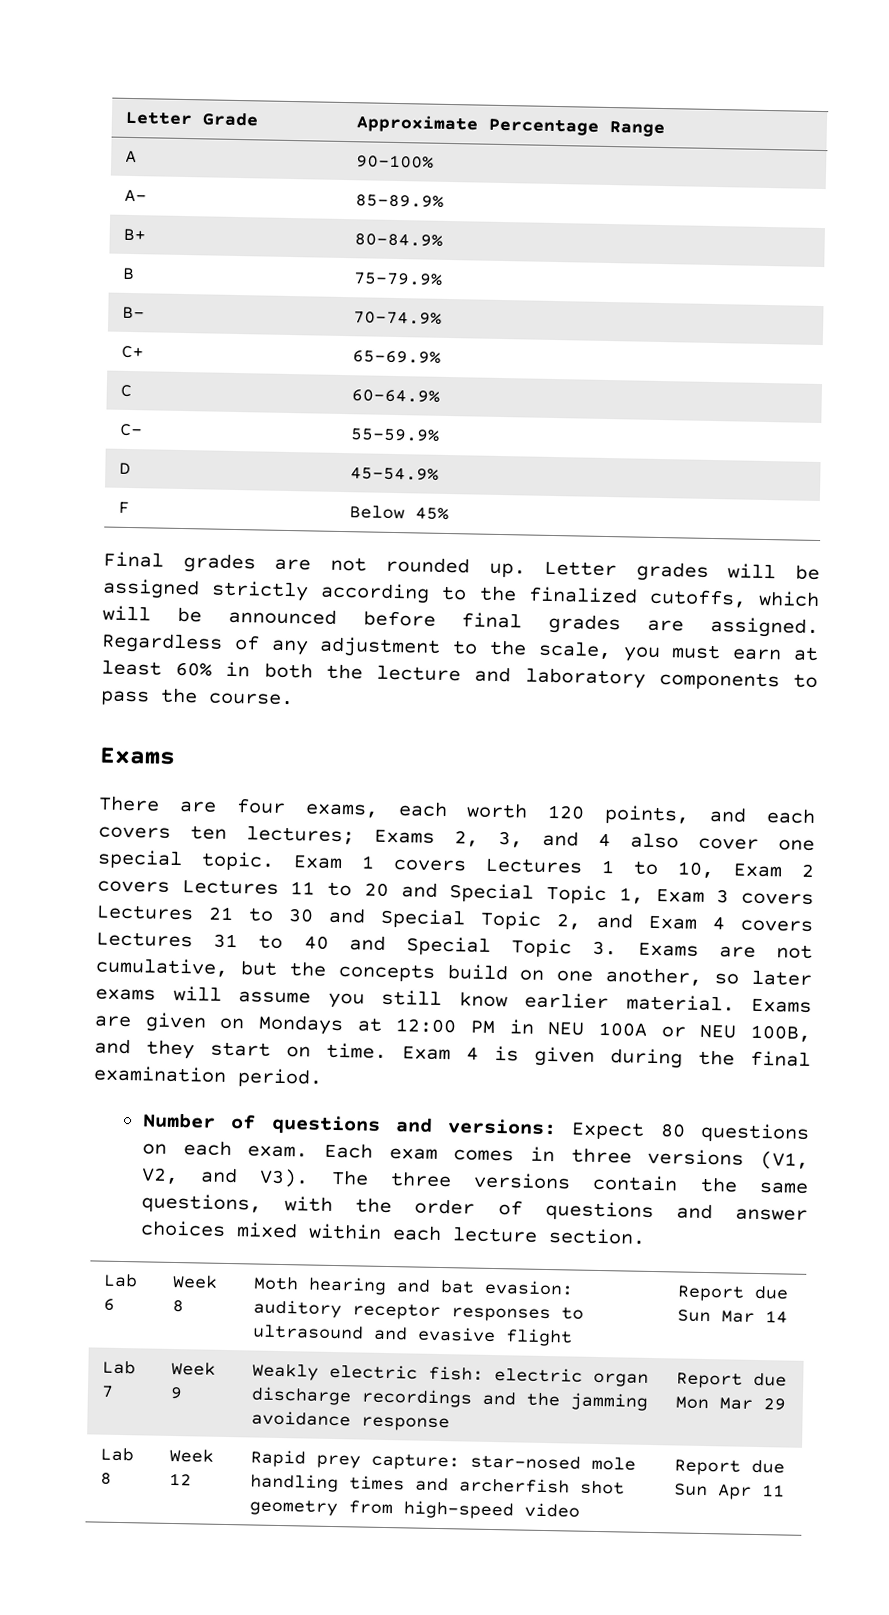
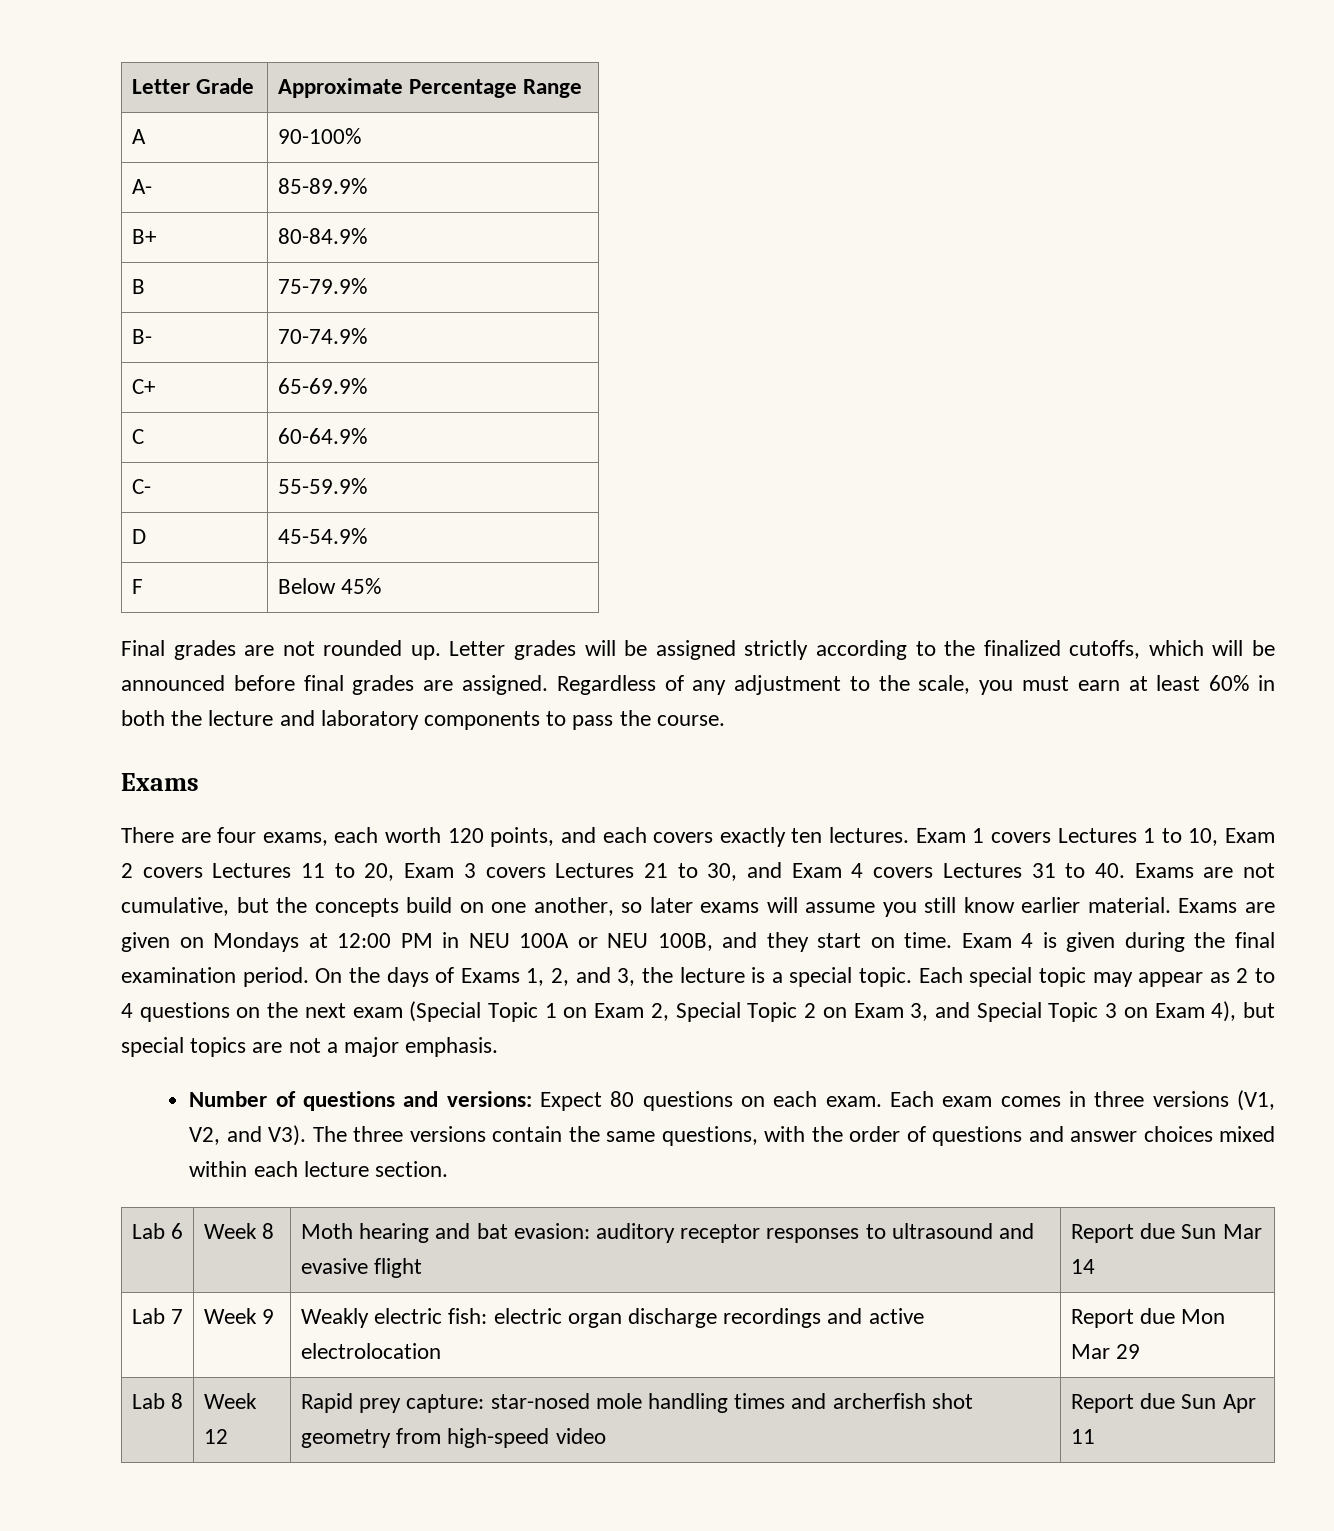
[190,825,815,851] [97,849,275,871] ten lectures; Exams 2, 3, and 4 also cover one special topic. -> [719,827,910,847] exactly ten lectures.
[363,882,644,905] 20 and Special Topic 1, -> [364,863,395,881] 20,
[288,907,582,930] 30 and Special Topic 2, -> [707,863,738,881] 30,
[303,935,618,958] 40 and Special Topic 3. -> [1094,863,1125,878] 40.
(323, 1078) none -> [315,967,1275,987] [121,1001,1276,1022] [121,1037,499,1057] On the days of Exams 1, 2, and 3, the lecture is a special topic. Each special topic may appear as 2 to 4 questions on the next exam (Special Topic 1 on Exam 2, Special Topic 2 on Exam 3, and Special Topic 3 on Exam 4), but special topics are not a major emphasis.
[526,1392,649,1411] [251,1410,451,1432] the jamming avoidance response -> [868,1308,924,1324] [300,1343,441,1359] active electrolocation

